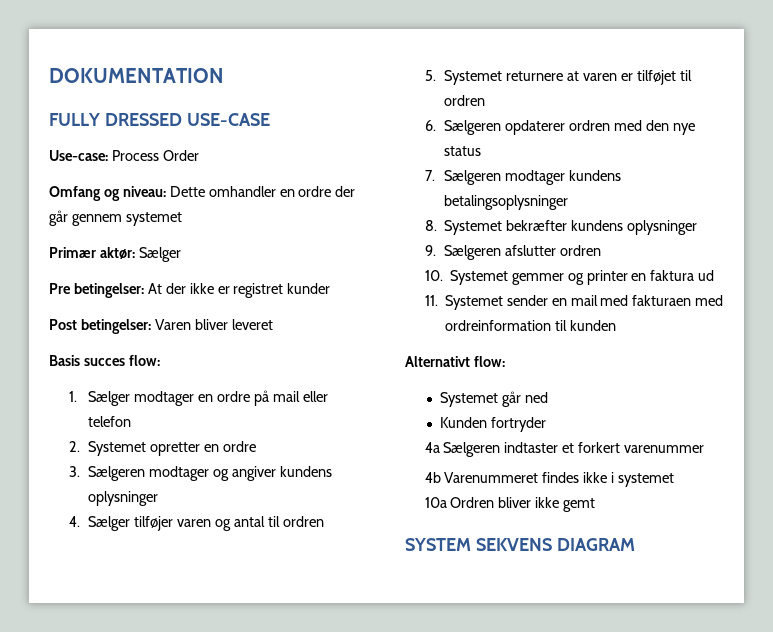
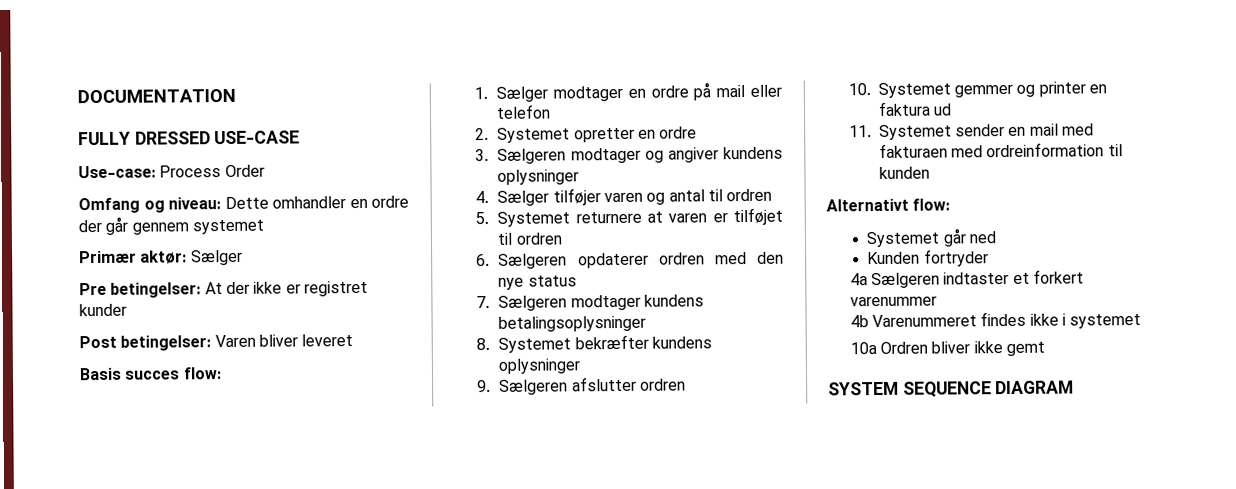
[49,68,224,83] DOKUMENTATION -> [77,88,236,104] DOCUMENTATION
[475,538,552,551] SEKVENS -> [902,381,992,398] SEQUENCE

